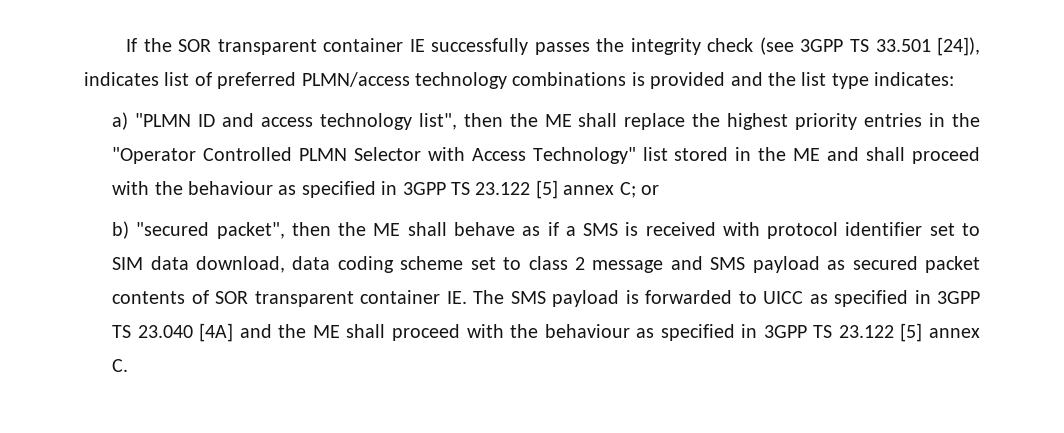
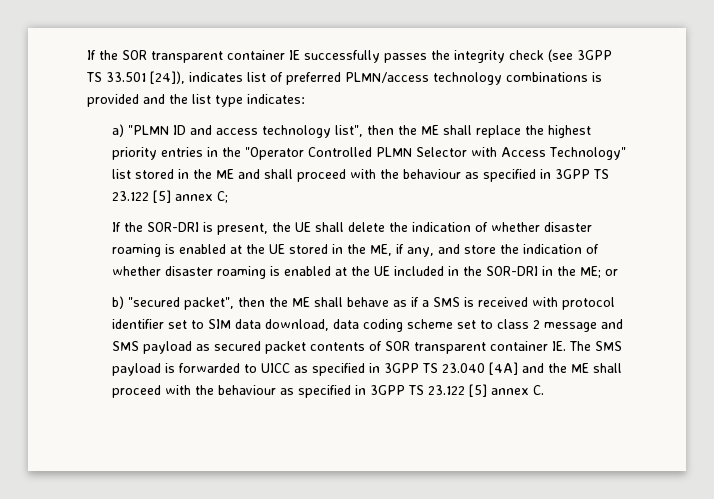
(636, 190) none -> [111,222,592,235] [111,244,599,257] [111,266,601,279] // If the SOR-DRI is present, the UE shall delete the indication of whether disaster roaming is enabled at the UE stored in the ME, if any, and store the indication of whether disaster roaming is enabled at the UE included in the SOR-DRI in the ME;

